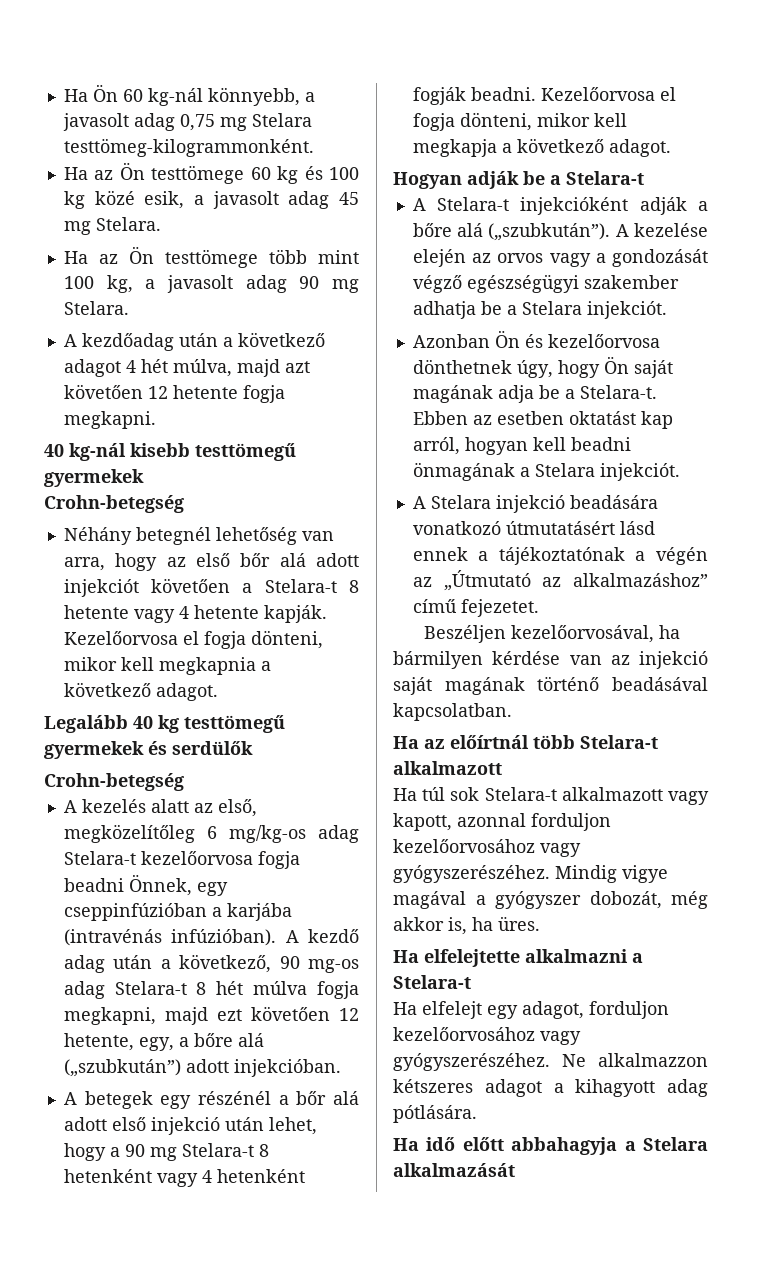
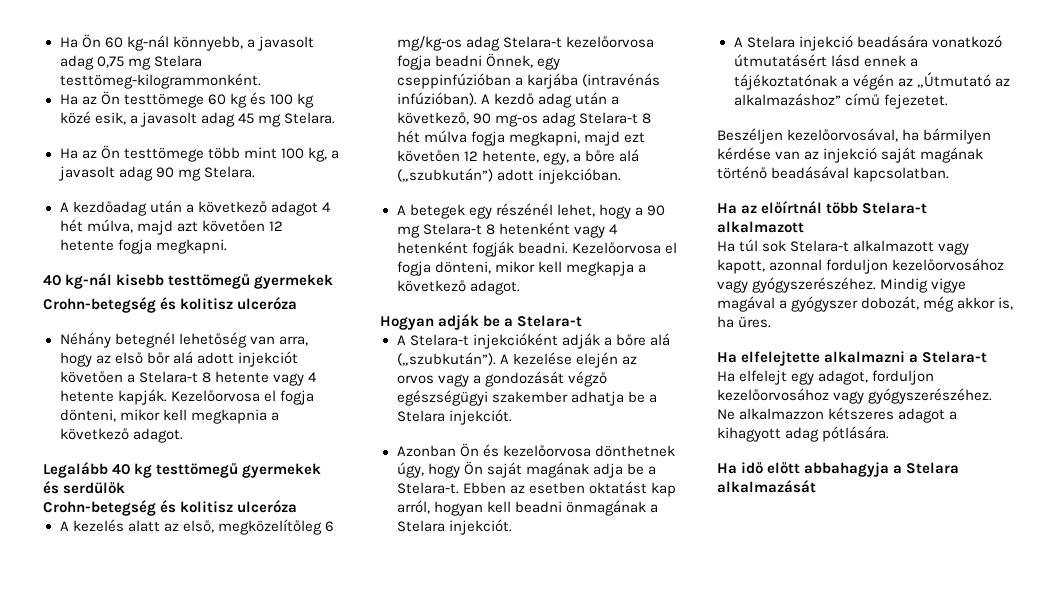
(184, 504) none -> [160,297,298,310] és kolitisz ulceróza
(184, 782) none -> [160,500,298,513] és kolitisz ulceróza
[278,1091,359,1105] [63,1117,264,1135] a bőr alá adott első injekció után -> (553, 209) none

